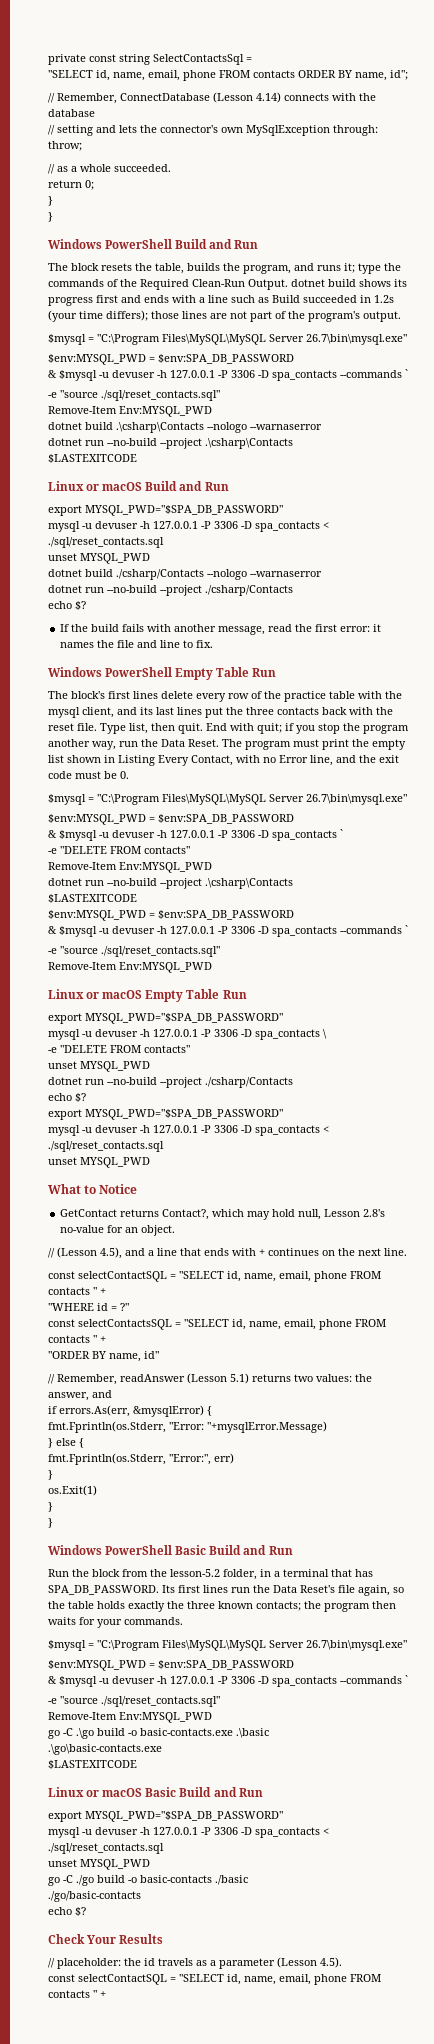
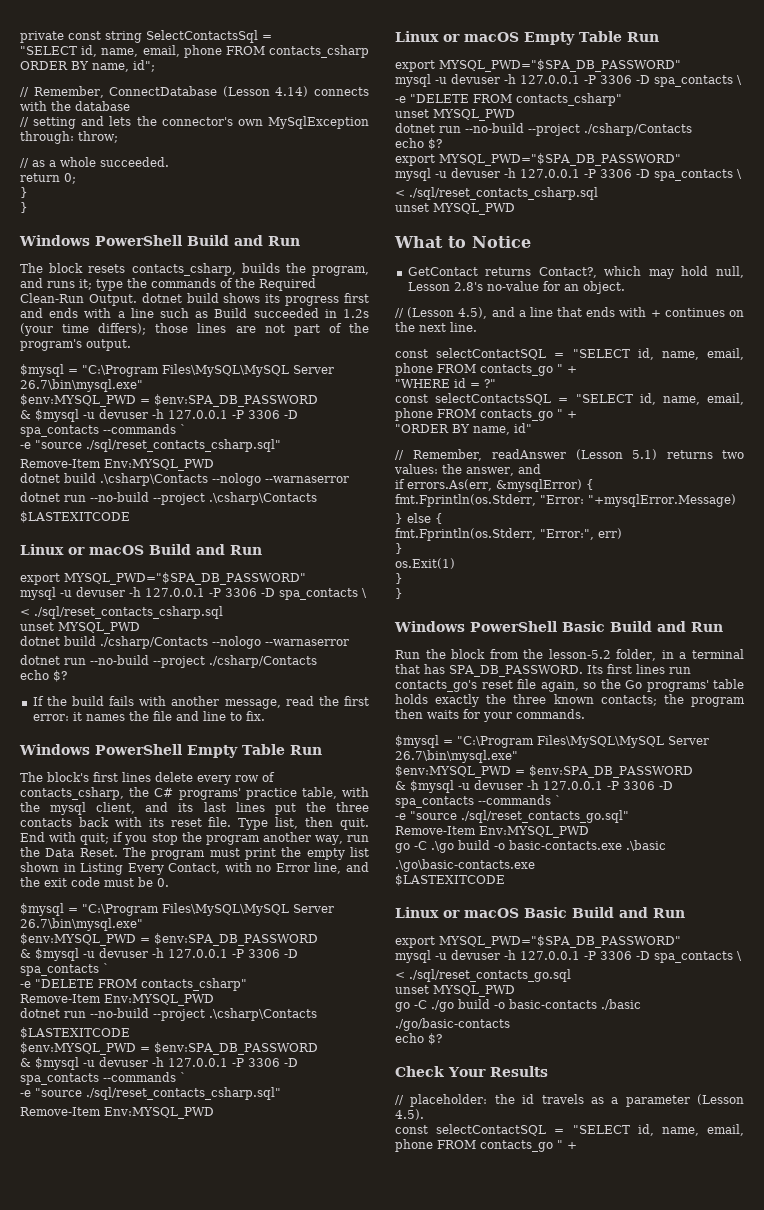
[253,70,295,78] contacts -> [269,45,369,58] contacts_csharp
[135,263,184,274] the table, -> [131,263,236,276] contacts_csharp,
[101,390,220,401] ./sql/reset_contacts.sql" -> [86,439,281,452] ./sql/reset_contacts_csharp.sql"
[323,522,329,529] [48,537,164,548] < ./sql/reset_contacts.sql -> [362,588,367,598] [20,606,223,619] \ // < ./sql/reset_contacts_csharp.sql
[264,691,355,702] the practice table -> [20,787,337,800] contacts_csharp, the C# programs' practice table,
[376,707,393,715] the -> [148,818,164,827] its
[144,846,190,854] contacts" -> [141,978,247,991] contacts_csharp"
[101,946,220,957] ./sql/reset_contacts.sql" -> [86,1087,281,1100] ./sql/reset_contacts_csharp.sql"
[144,1045,190,1053] contacts" -> [516,93,622,106] contacts_csharp"
[323,1126,329,1133] [48,1141,164,1152] < ./sql/reset_contacts.sql -> [737,169,742,179] [395,187,598,200] \ // < ./sql/reset_contacts_csharp.sql
[48,1287,90,1295] contacts -> [480,364,553,376] contacts_go
[48,1335,90,1343] contacts -> [480,409,553,421] contacts_go
[253,1585,335,1593] the Data Reset's -> [395,680,513,692] contacts_go's reset
(65, 1605) none -> [625,680,709,692] Go programs'
[101,1696,220,1707] ./sql/reset_contacts.sql" -> [461,810,629,823] ./sql/reset_contacts_go.sql"
[323,1828,329,1835] [48,1843,164,1854] < ./sql/reset_contacts.sql -> [737,951,742,961] [395,969,571,982] \ // < ./sql/reset_contacts_go.sql
[48,1990,90,1998] contacts -> [480,1140,553,1152] contacts_go

